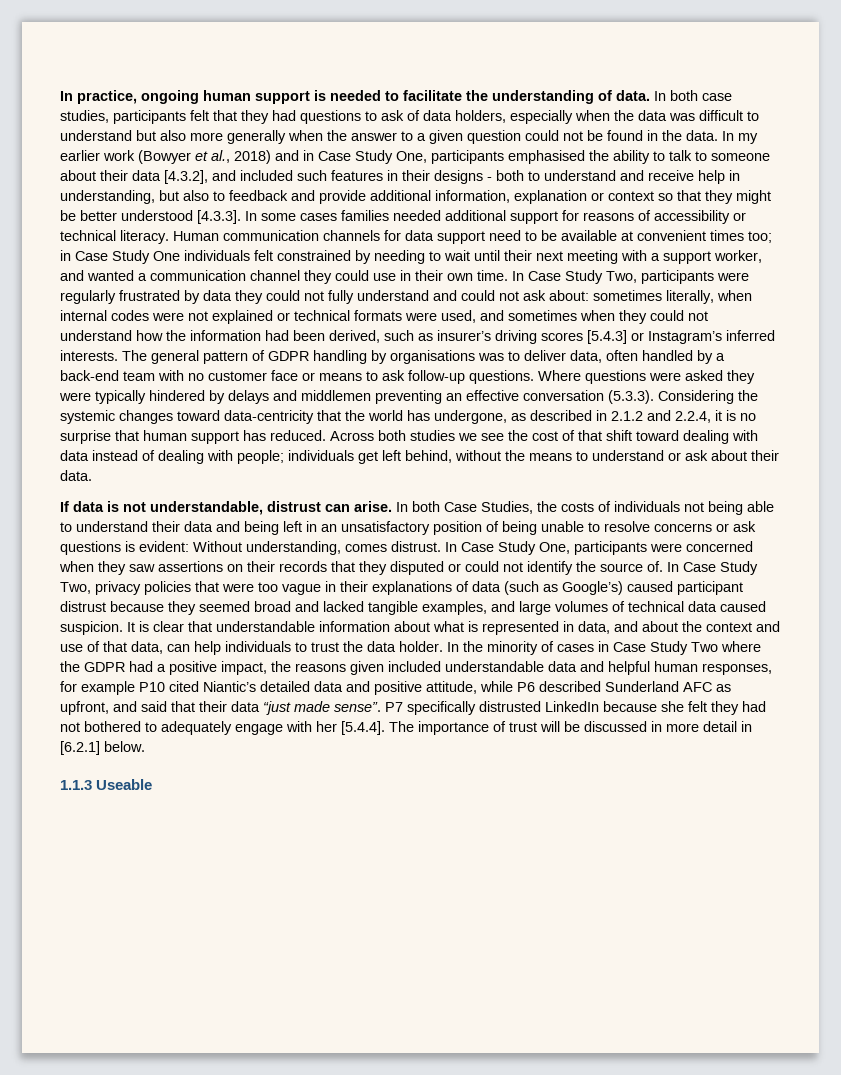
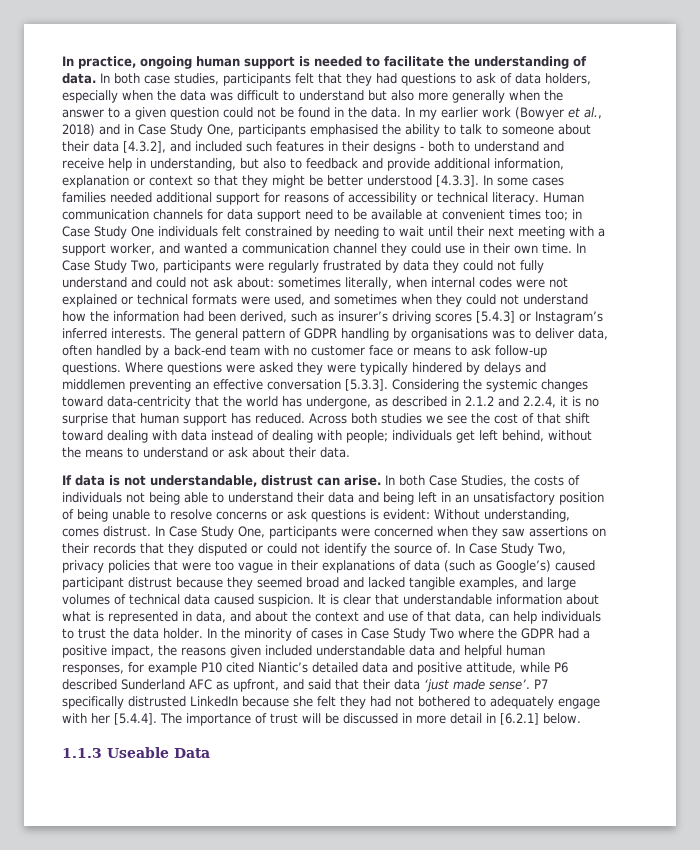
[608,390,654,404] (5.3.3). -> [345,379,388,391] [5.3.3].
[263,701,381,715] “just made sense”. -> [424,679,530,692] ‘just made sense’.
(153, 784) none -> [174,748,210,758] Data

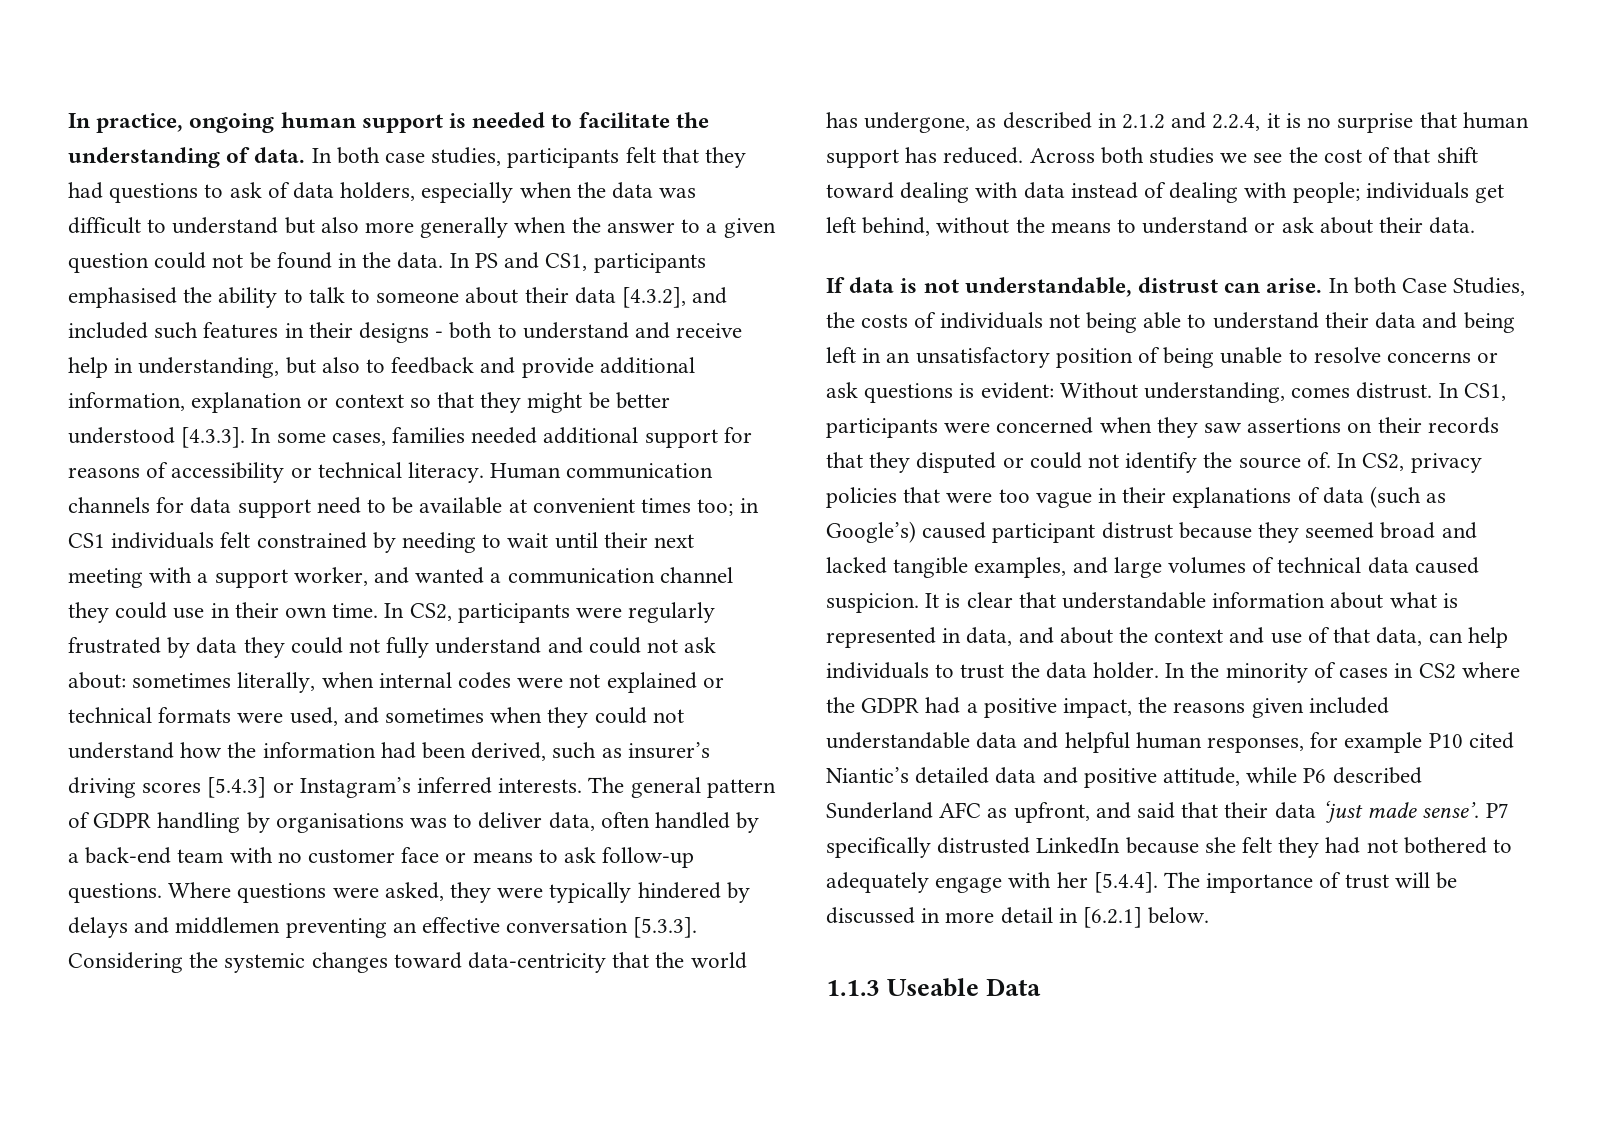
[419,107,602,120] [62,124,234,137] my earlier work (Bowyer et al., 2018) and in Case Study One, -> [474,252,588,271] PS and CS1,
[532,177,564,186] cases -> [331,433,386,446] cases,
[62,226,154,239] Case Study One -> [68,533,105,548] CS1
[62,260,159,273] Case Study Two, -> [409,603,452,621] CS2,
[259,362,293,373] asked -> [384,882,444,901] asked,
[169,526,265,539] Case Study One, -> [1463,383,1506,401] CS1,
[469,543,566,556] Case Study Two, -> [1362,453,1405,471] CS2,
[360,628,454,641] Case Study Two -> [1418,663,1456,679] CS2

